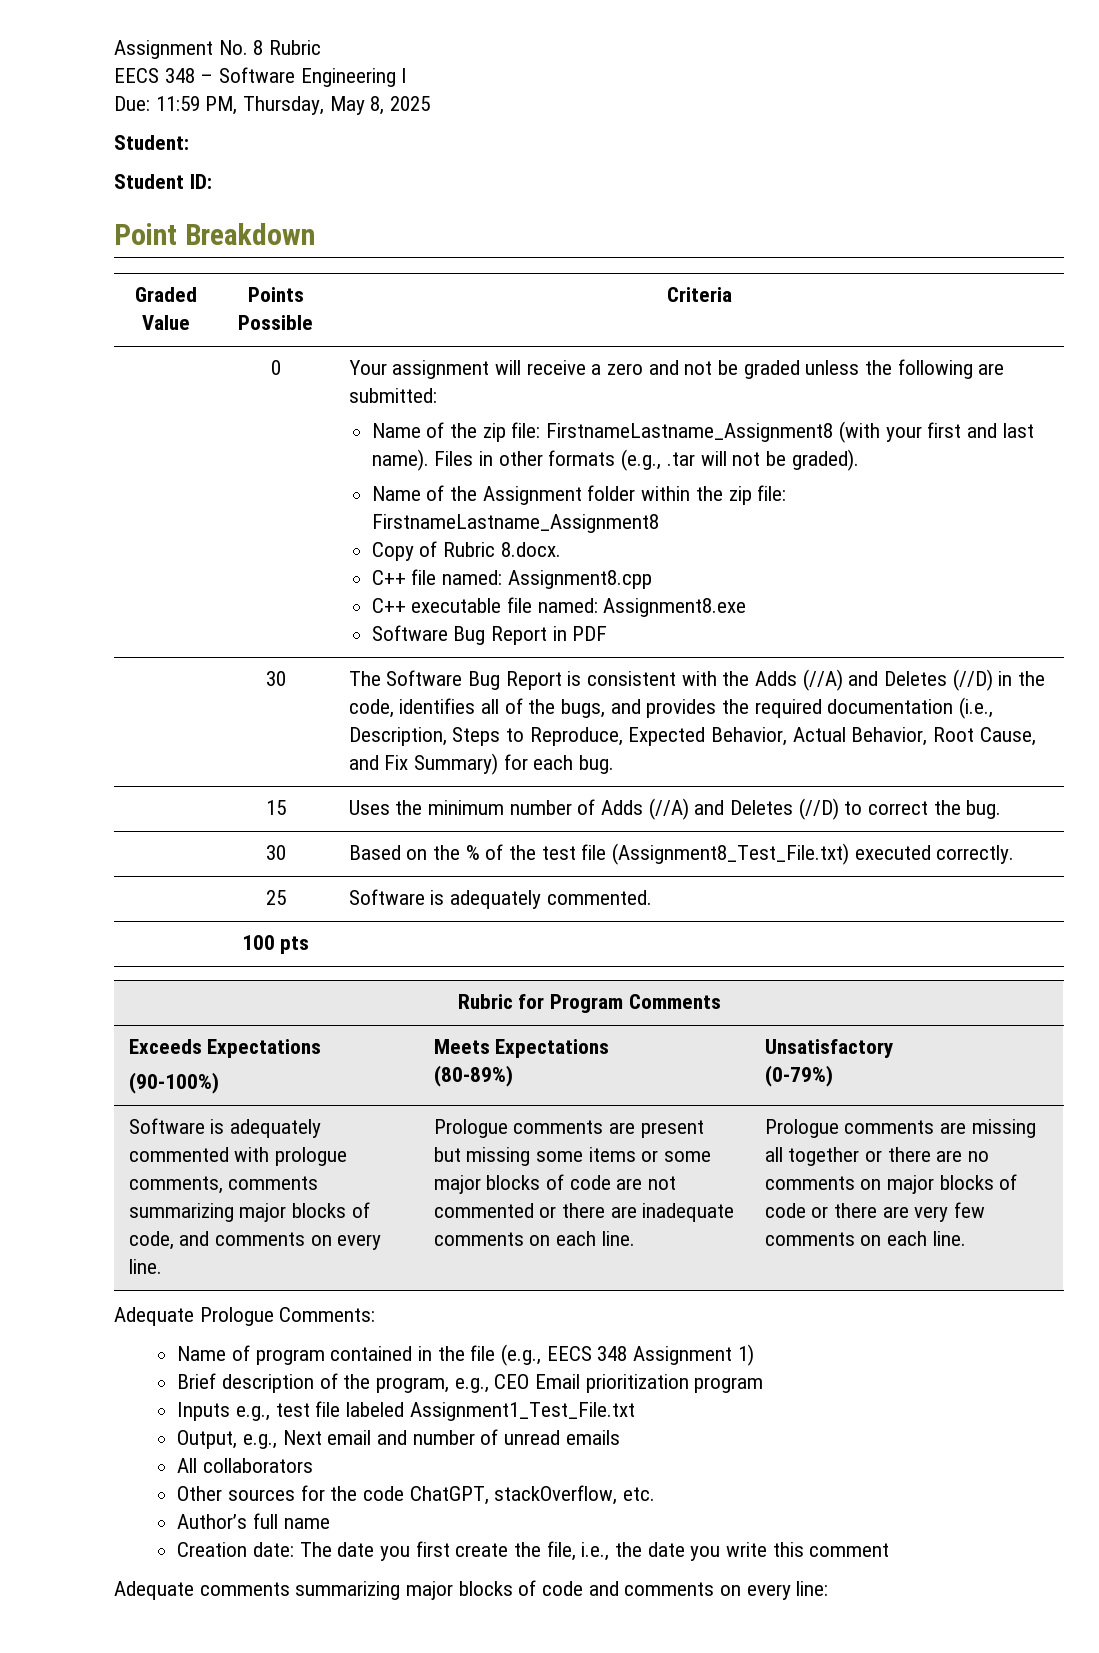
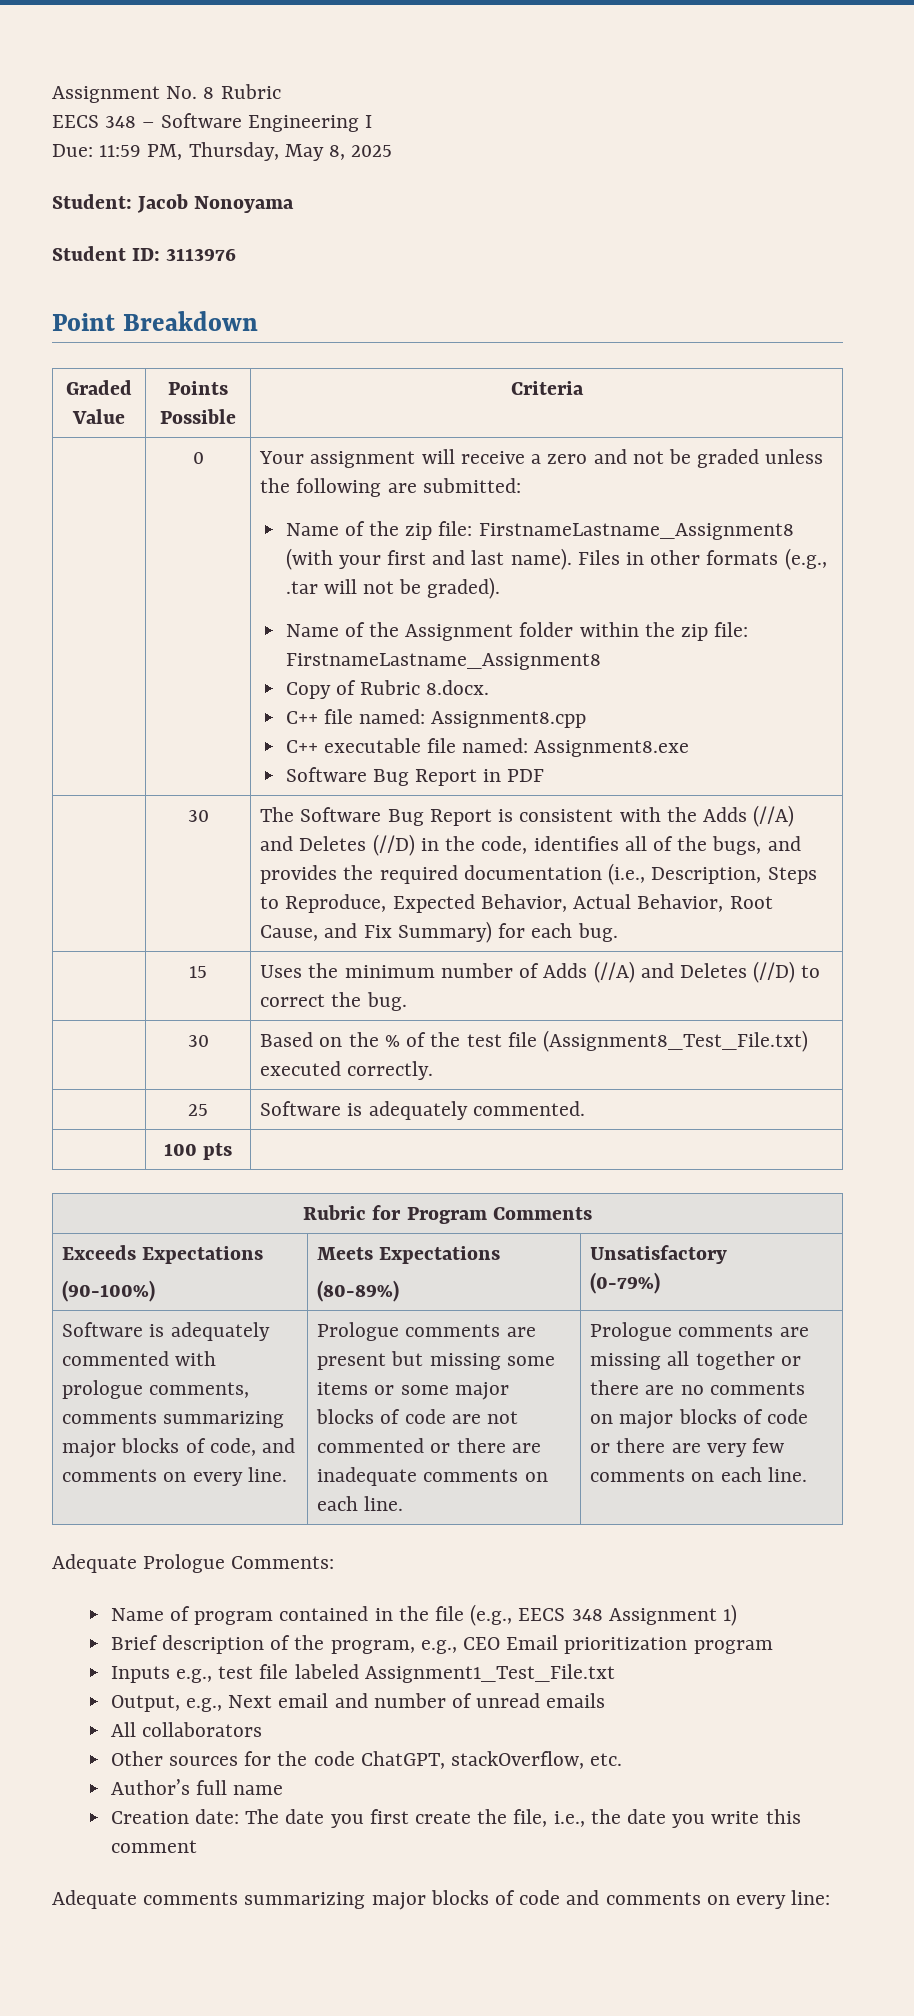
(189, 142) none -> [137,194,295,213] Jacob Nonoyama
(212, 181) none -> [166,248,237,261] 3113976

